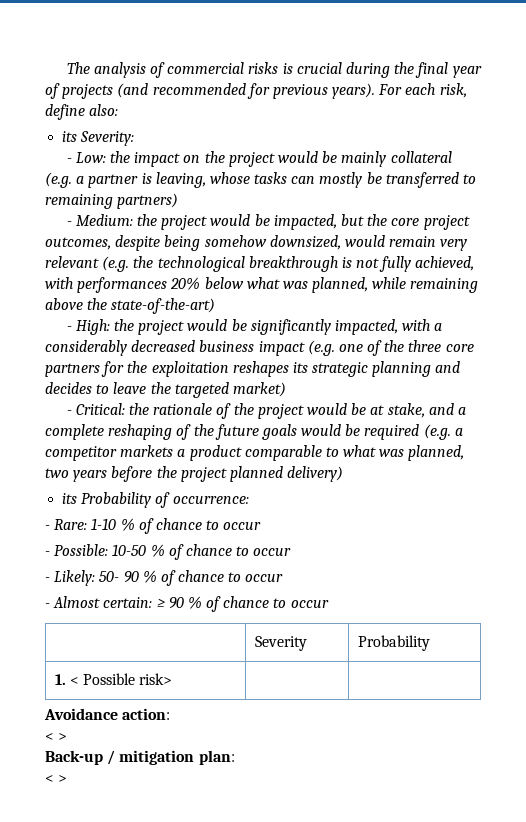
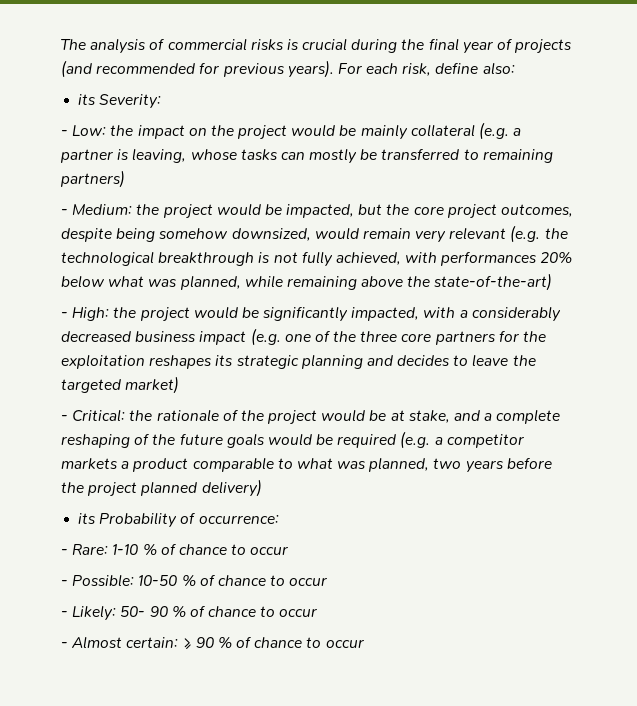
[254,636,307,651] [357,635,430,651] [54,673,173,685] [44,708,171,720] [45,733,68,741] [45,750,235,765] [45,775,68,783] // | Severity | Probability // 1. < Possible risk> | | // Avoidance action: // < > // Back-up / mitigation plan: // < > -> (364, 644) none

